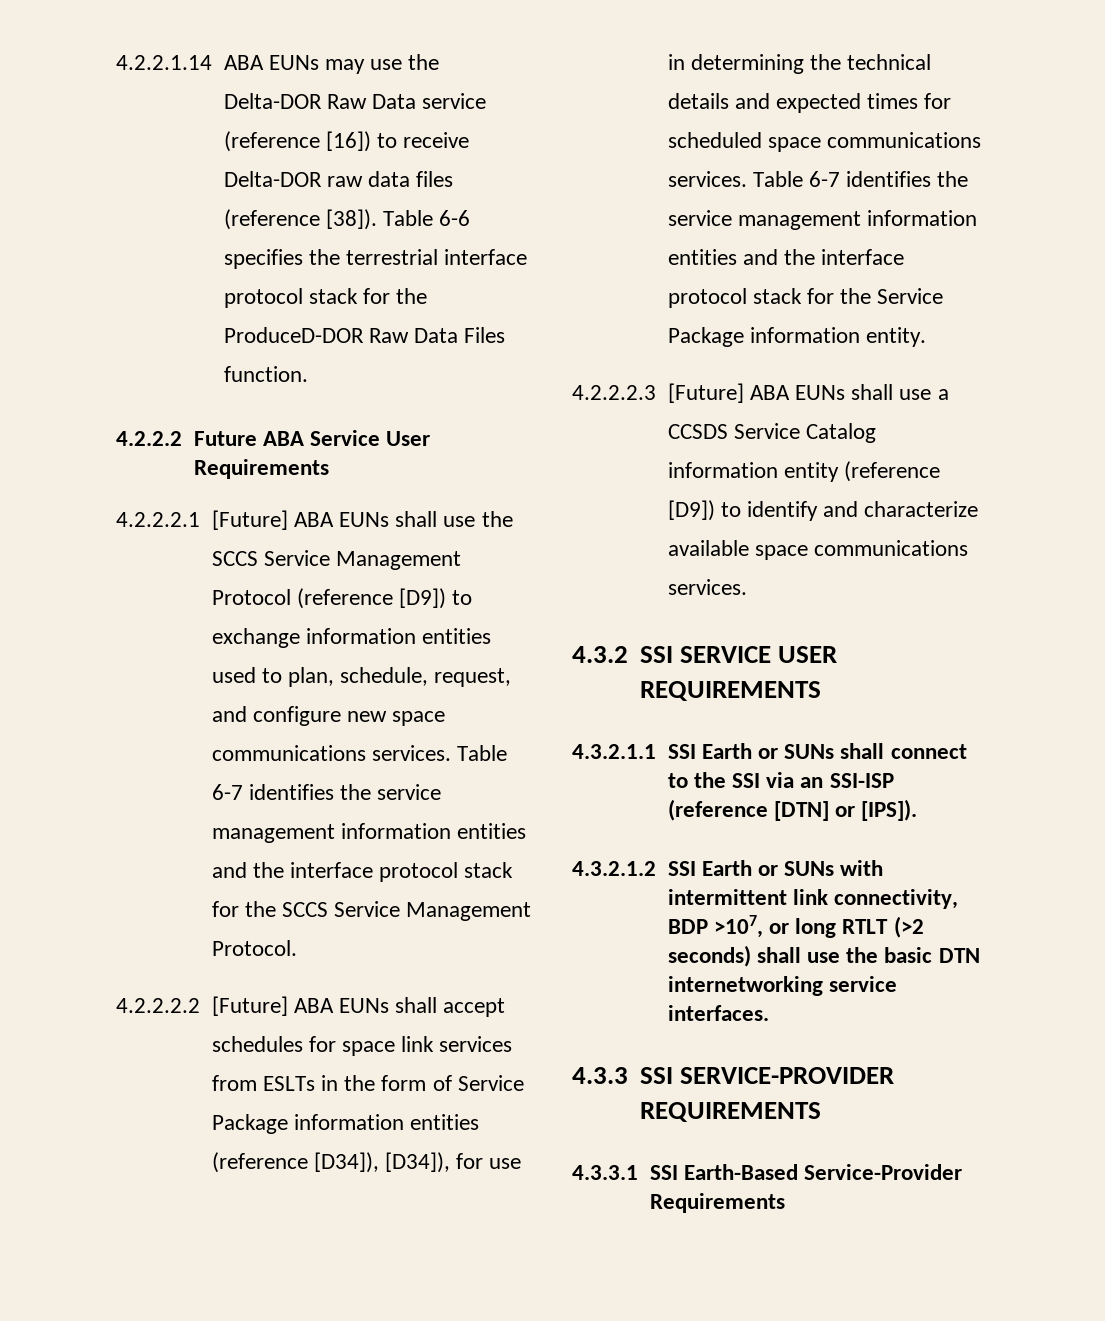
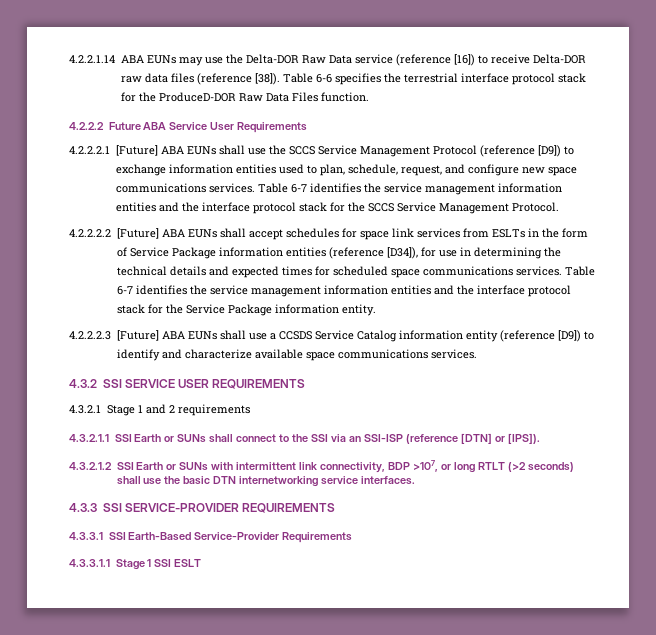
[384,1152,450,1173] [D34]), -> (418, 253) none
(821, 691) none -> [69,404,250,416] // 4.3.2.1 Stage 1 and 2 requirements
(785, 1203) none -> [69,559,202,570] // 4.3.3.1.1 Stage 1 SSI ESLT

